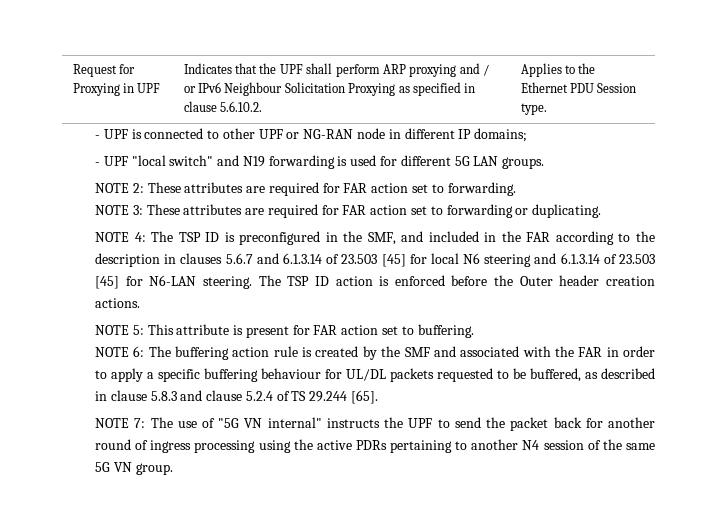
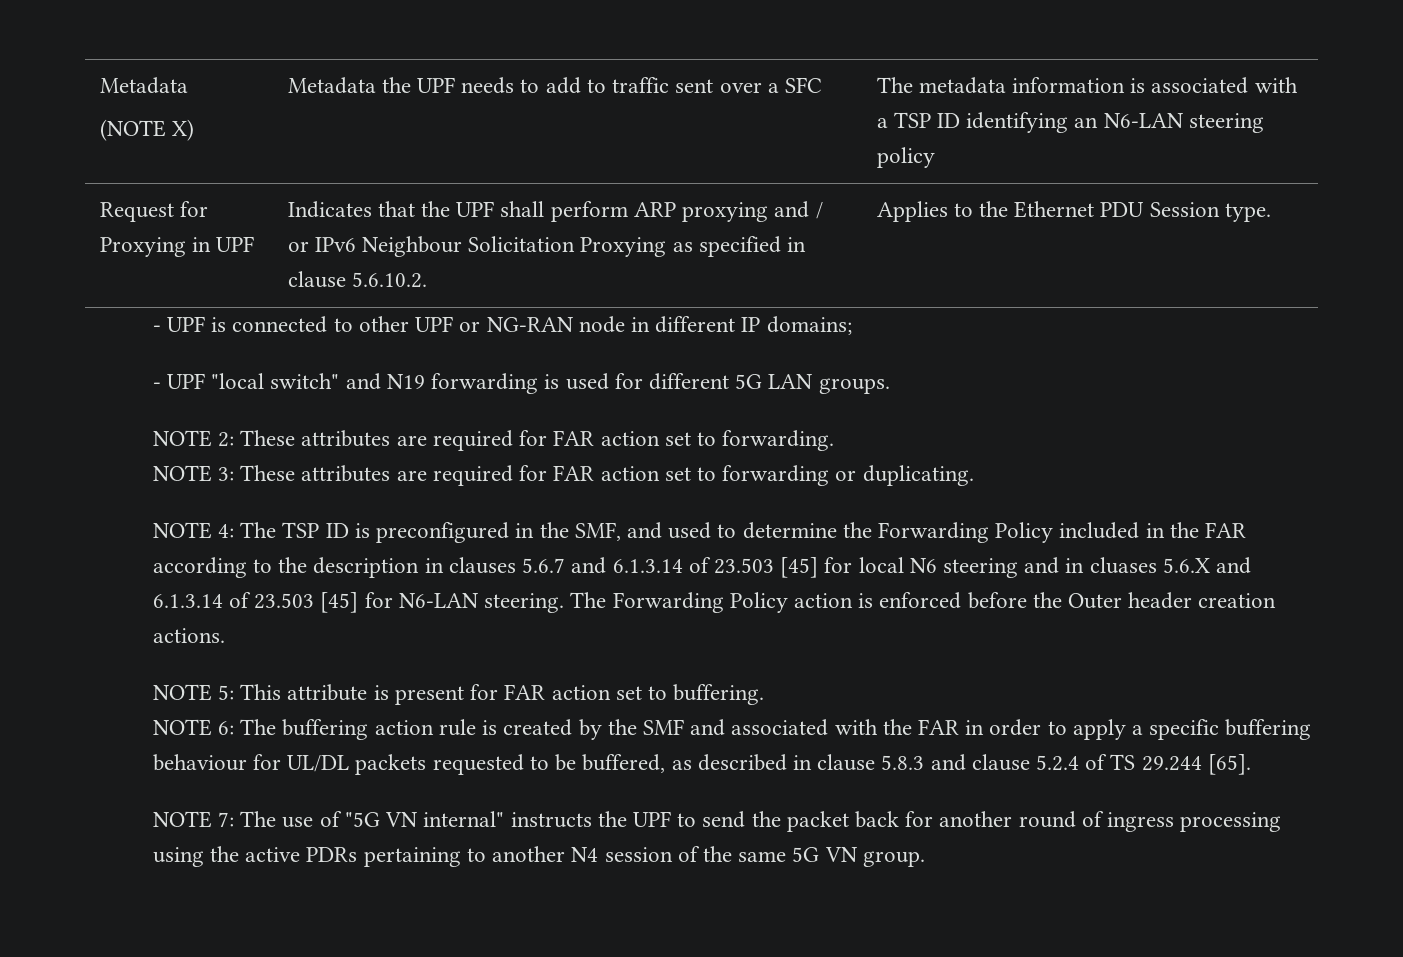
(72, 70) none -> [99,77,188,94] [99,119,194,141] [287,77,822,94] [876,77,1298,94] [876,112,1264,133] [876,147,935,168] Metadata // (NOTE X) | Metadata the UPF needs to add to traffic sent over a SFC | The metadata information is associated with a TSP ID identifying an N6-LAN steering policy //
(424, 236) none -> [668,522,1054,543] used to determine the Forwarding Policy
(557, 258) none -> [1065,557,1252,574] in cluases 5.6.X and
[287,276,329,286] TSP ID -> [612,592,788,613] Forwarding Policy

